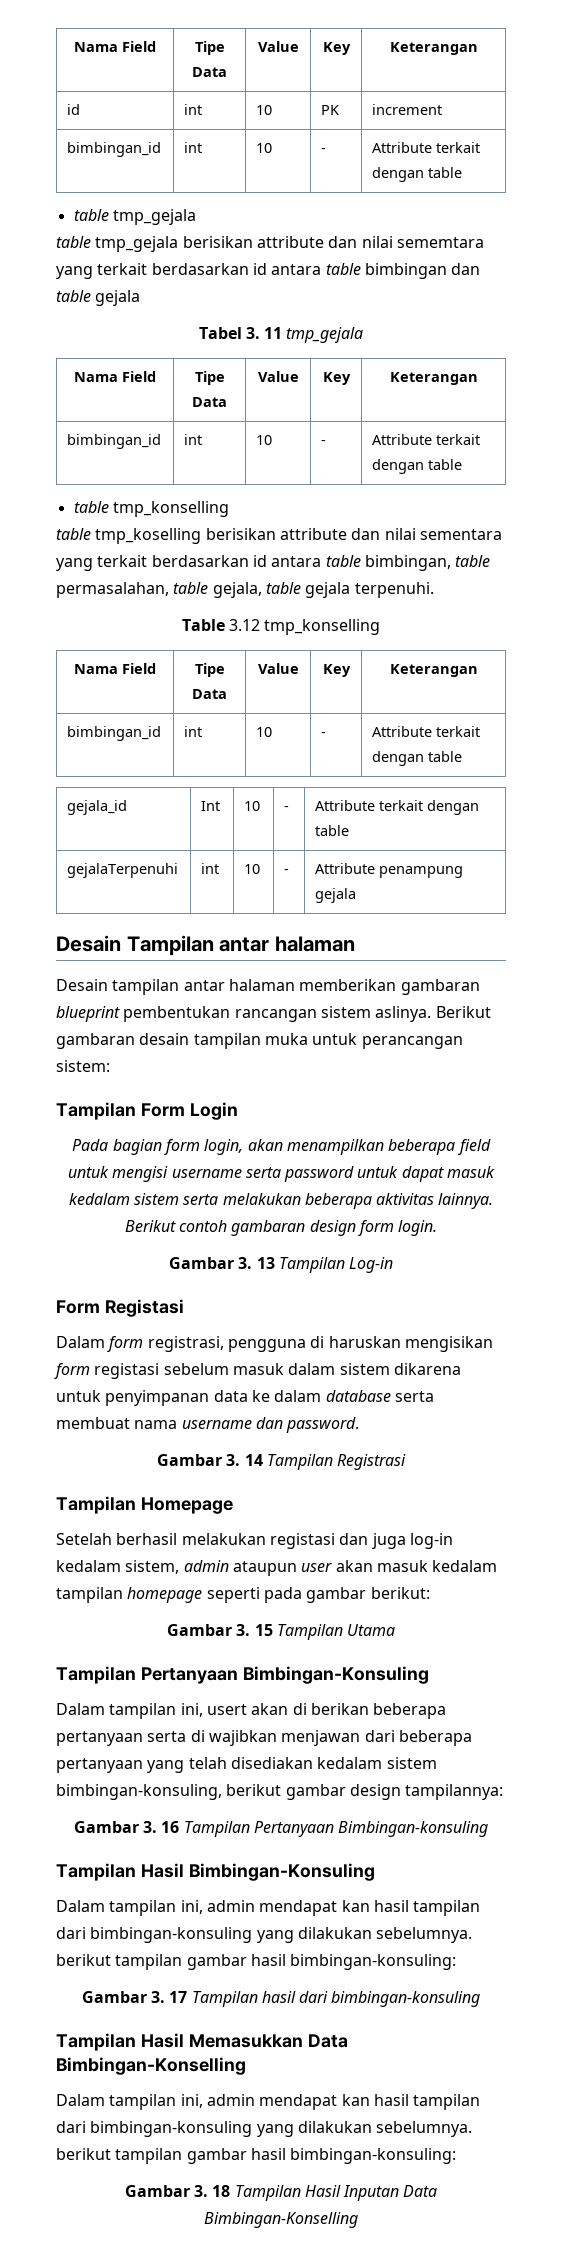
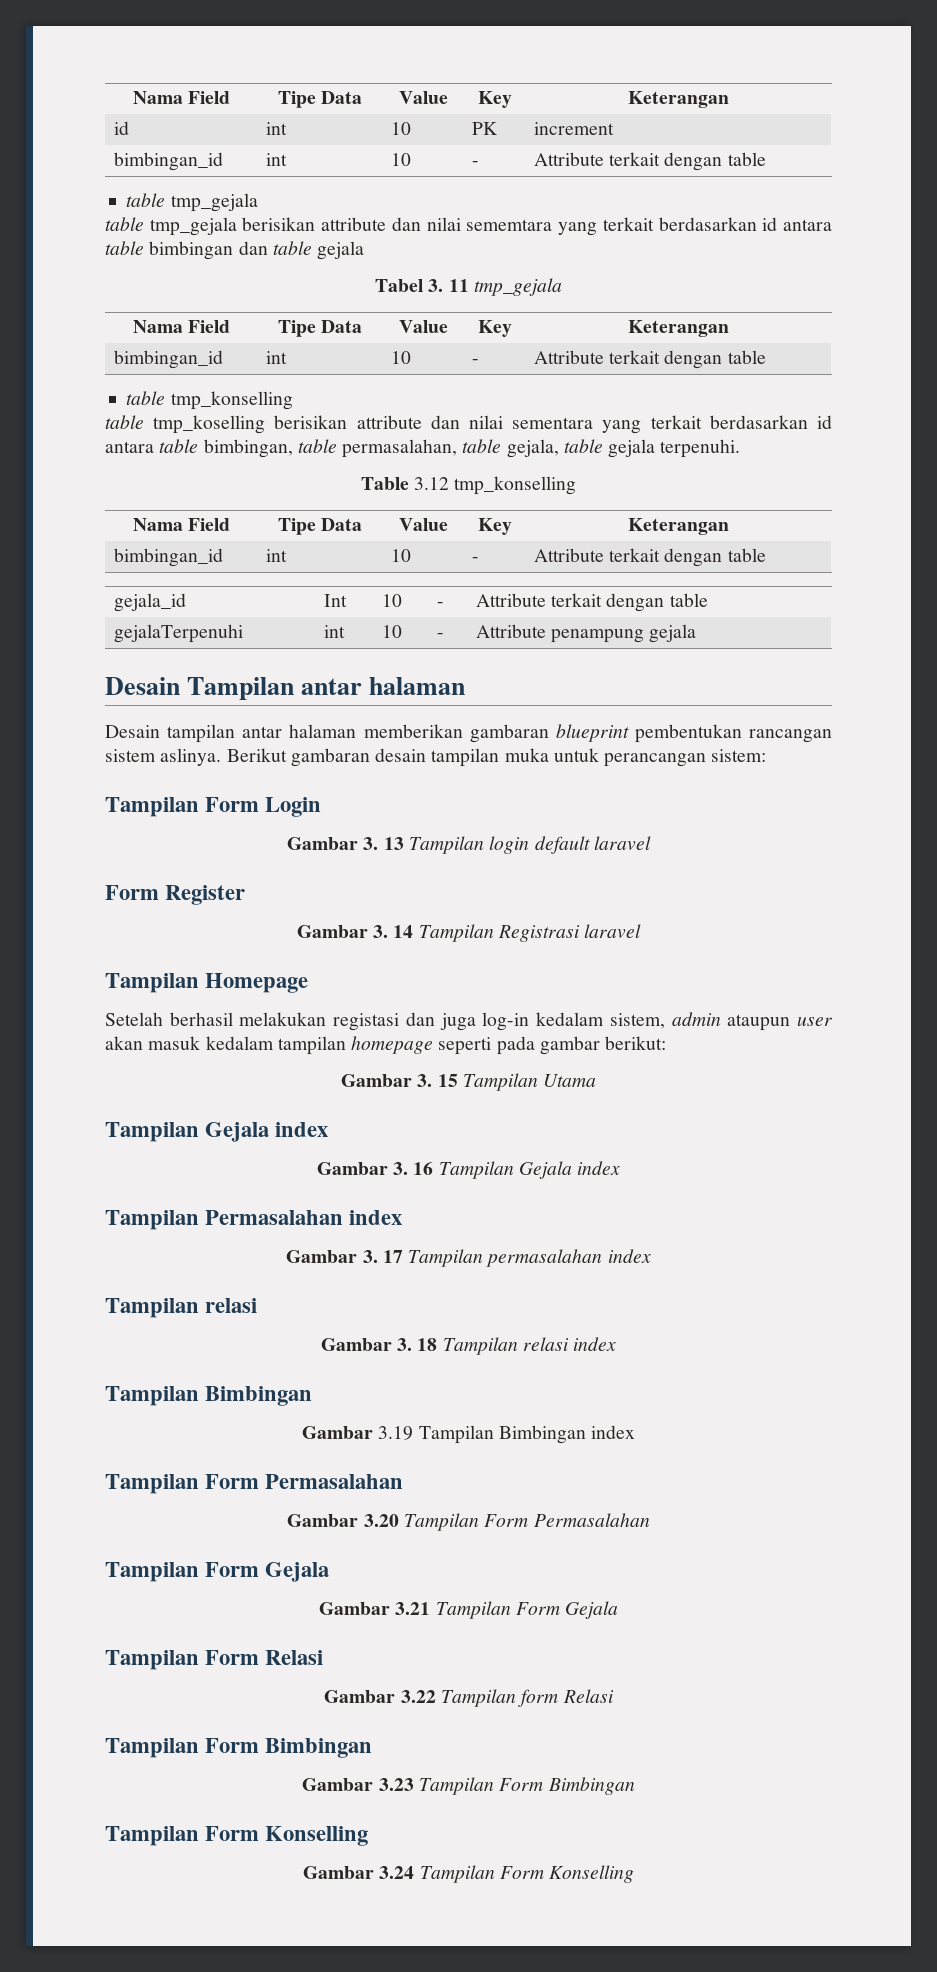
[72,1139,491,1155] [67,1166,496,1182] [68,1193,494,1209] [124,1220,438,1236] [168,1257,394,1273] [56,1299,184,1317] [56,1336,493,1352] [54,1363,461,1379] [56,1390,434,1406] [56,1417,360,1433] Pada bagian form login, akan menampilkan beberapa field untuk mengisi username serta password untuk dapat masuk kedalam sistem serta melakukan beberapa aktivitas lainnya. Berikut contoh gambaran design form login. // Gambar 3. 13 Tampilan Log-in // Form Registasi // Dalam form registrasi, pengguna di haruskan mengisikan form registasi sebelum masuk dalam sistem dikarena untuk penyimpanan data ke dalam database serta membuat nama username dan password. -> [287,836,651,854] [105,885,246,905] Gambar 3. 13 Tampilan login default laravel // Form Register
(407, 1462) none -> [584,924,642,938] laravel
[140,1666,429,1684] [56,1703,447,1719] [56,1730,472,1746] [56,1757,437,1773] [56,1784,504,1800] Pertanyaan Bimbingan-Konsuling // Dalam tampilan ini, usert akan di berikan beberapa pertanyaan serta di wajibkan menjawan dari beberapa pertanyaan yang telah disediakan kedalam sistem bimbingan-konsuling, berikut gambar design tampilannya: -> [205,1122,329,1142] Gejala index
[253,1821,489,1837] [56,1863,375,1881] [56,1900,481,1916] [56,1927,473,1943] [56,1954,457,1970] [81,1991,481,2007] [56,2033,348,2051] [56,2057,246,2075] [56,2094,481,2110] [56,2121,473,2137] [56,2148,457,2164] [124,2185,438,2201] [204,2212,358,2228] Pertanyaan Bimbingan-konsuling // Tampilan Hasil Bimbingan-Konsuling // Dalam tampilan ini, admin mendapat kan hasil tampilan dari bimbingan-konsuling yang dilakukan sebelumnya. berikut tampilan gambar hasil bimbingan-konsuling: // Gambar 3. 17 Tampilan hasil dari bimbingan-konsuling // Tampilan Hasil Memasukkan Data Bimbingan-Konselling // Dalam tampilan ini, admin mendapat kan hasil tampilan dari bimbingan-konsuling yang dilakukan sebelumnya. berikut tampilan gambar hasil bimbingan-konsuling: // Gambar 3. 18 Tampilan Hasil Inputan Data Bimbingan-Konselling -> [518,1161,621,1179] [105,1210,403,1230] [286,1249,651,1267] [105,1298,258,1318] [320,1337,617,1355] [105,1386,313,1406] [301,1425,636,1444] [105,1474,404,1494] [287,1513,650,1531] [105,1562,330,1582] [318,1601,619,1619] [105,1650,324,1670] [324,1689,614,1707] [105,1738,373,1758] [302,1777,635,1795] [105,1826,369,1846] [302,1865,635,1883] Gejala index // Tampilan Permasalahan index // Gambar 3. 17 Tampilan permasalahan index // Tampilan relasi // Gambar 3. 18 Tampilan relasi index // Tampilan Bimbingan // Gambar 3.19 Tampilan Bimbingan index // Tampilan Form Permasalahan // Gambar 3.20 Tampilan Form Permasalahan // Tampilan Form Gejala // Gambar 3.21 Tampilan Form Gejala // Tampilan Form Relasi // Gambar 3.22 Tampilan form Relasi // Tampilan Form Bimbingan // Gambar 3.23 Tampilan Form Bimbingan // Tampilan Form Konselling // Gambar 3.24 Tampilan Form Konselling

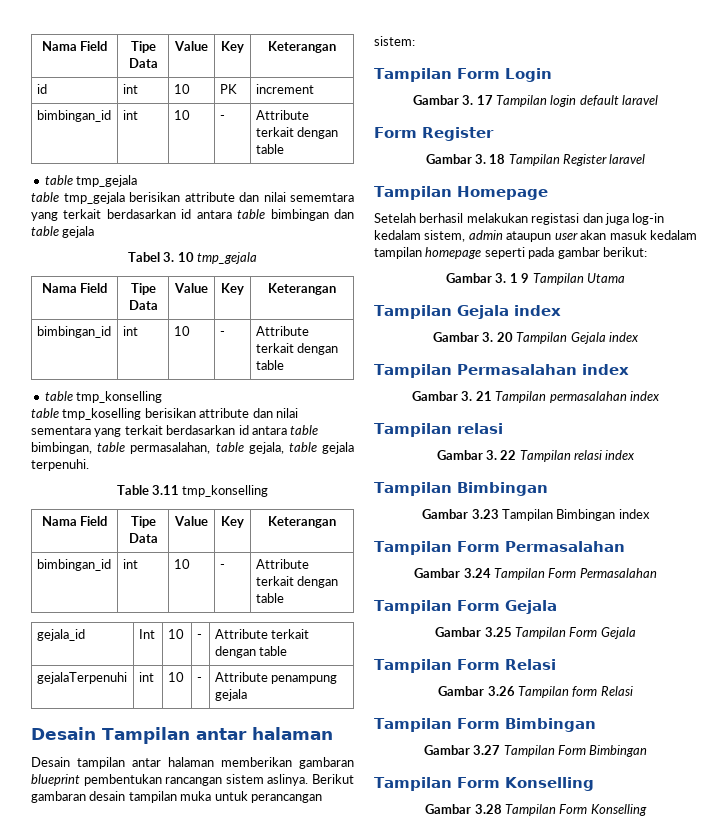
[448,279,469,292] 11 -> [177,252,194,262] 10
[414,477,449,490] 3.12 -> [152,485,179,495] 3.11
[383,837,404,850] 13 -> [476,95,493,105] 17
[393,924,580,942] 14 Tampilan Registrasi -> [489,154,608,166] 18 Tampilan Register
[437,1074,458,1087] 15 -> [509,273,530,283] 1 9
[413,1162,434,1175] 16 -> [496,332,513,342] 20
[382,1250,403,1263] 17 -> [475,391,492,401] 21
[417,1338,438,1351] 18 -> [500,450,517,460] 22
[378,1426,414,1440] 3.19 -> [471,509,499,519] 3.23
[363,1514,399,1527] 3.20 -> [463,568,491,578] 3.24
[395,1602,431,1615] 3.21 -> [484,627,512,637] 3.25
[400,1690,436,1703] 3.22 -> [487,686,515,696] 3.26
[378,1778,414,1791] 3.23 -> [473,745,501,755] 3.27
[379,1866,415,1879] 3.24 -> [474,804,502,814] 3.28

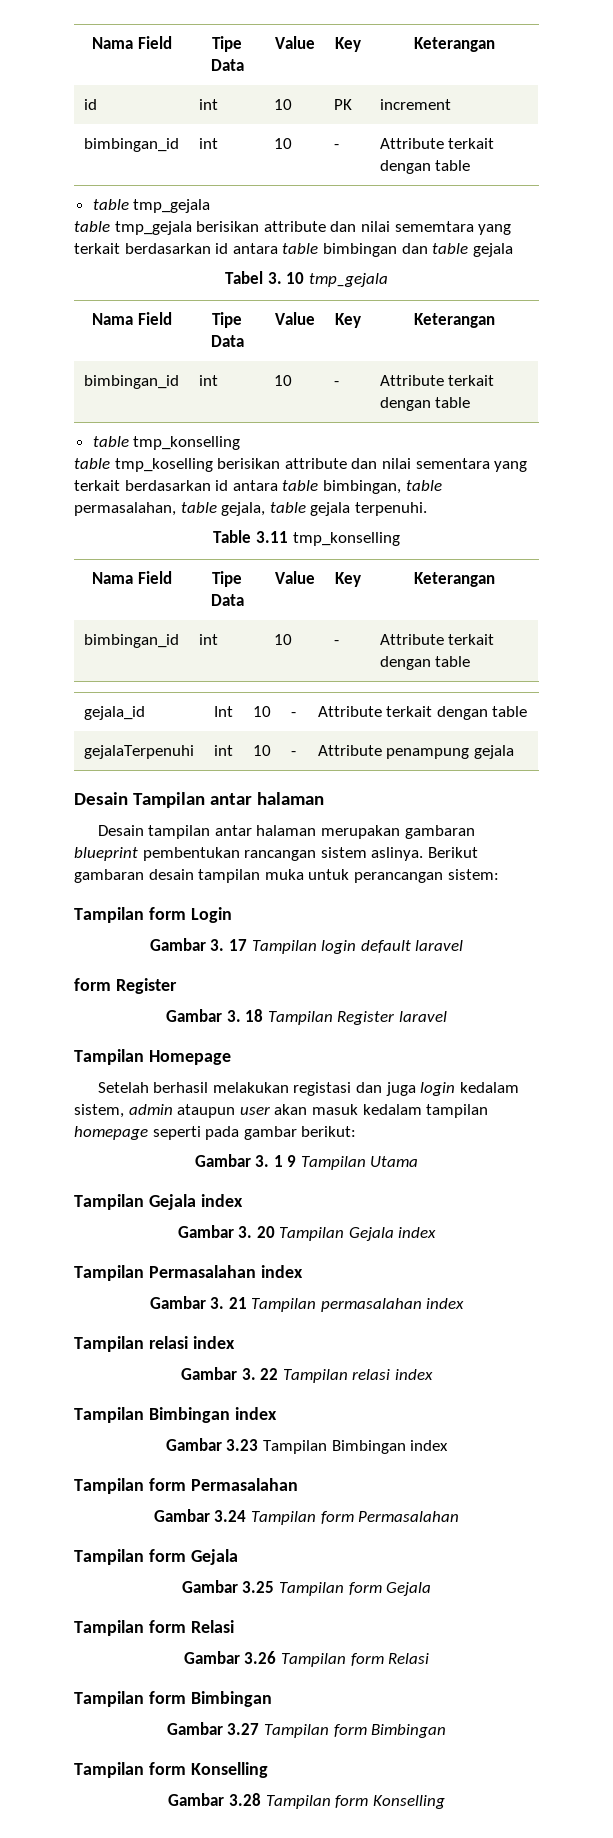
[221,757,292,767] memberikan -> [320,825,400,839] merupakan
[456,68,500,79] Form -> [148,907,186,920] form
[374,127,417,138] Form -> [74,978,111,991] form
[632,213,665,225] log-in -> [420,1082,456,1096] login
(503, 428) none -> [192,1336,235,1349] index
(548, 489) none -> [234,1407,277,1420] index
[456,541,500,552] Form -> [148,1478,186,1491] form
[548,568,577,578] Form -> [320,1511,354,1524] form
[456,600,500,611] Form -> [148,1549,186,1562] form
[569,627,598,637] Form -> [348,1582,382,1595] form
[456,659,500,670] Form -> [148,1620,186,1633] form
[456,718,500,729] Form -> [148,1691,186,1704] form
[557,745,586,755] Form -> [333,1724,367,1737] form
[456,777,500,788] Form -> [148,1762,186,1775] form
[559,804,588,814] Form -> [335,1795,369,1808] form

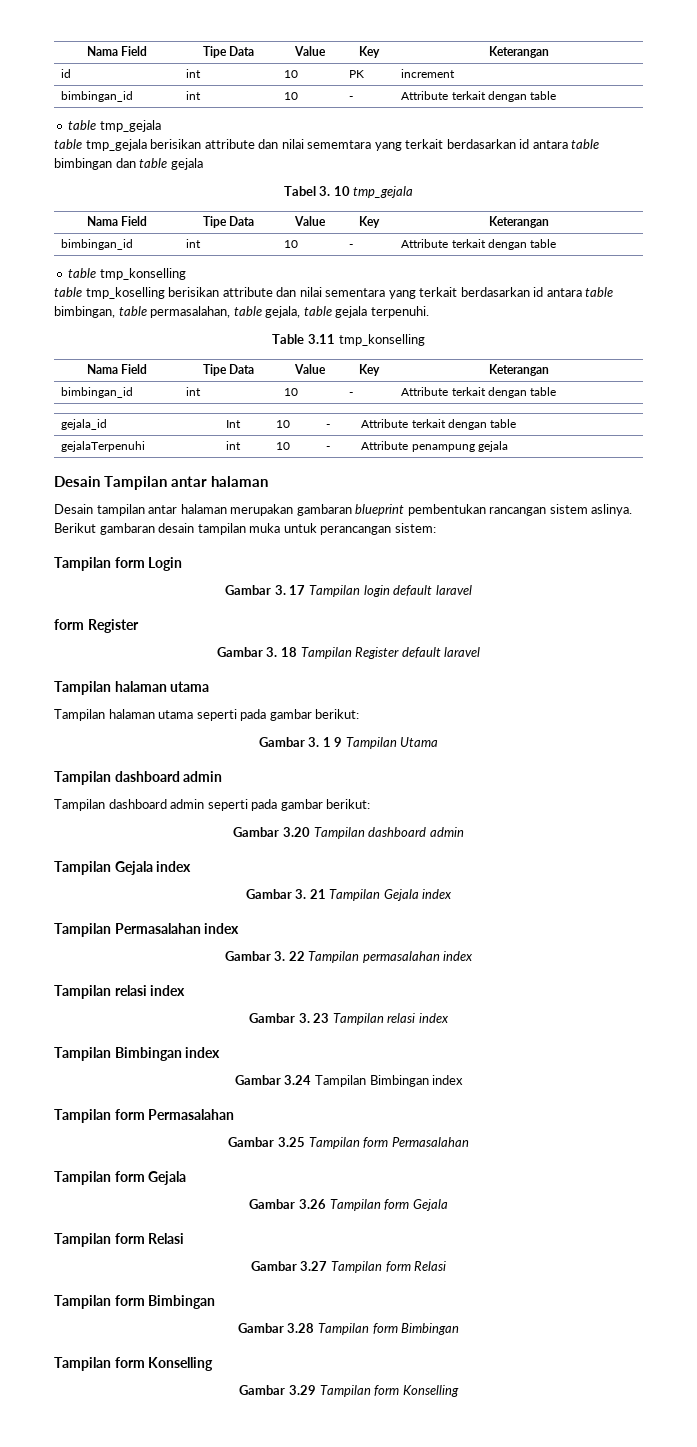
(395, 1018) none -> [401,647,441,658] default
[148,1050,231,1065] [97,1082,519,1096] [74,1104,489,1118] [74,1126,148,1140] Homepage // Setelah berhasil melakukan registasi dan juga login kedalam sistem, admin ataupun user akan masuk kedalam tampilan homepage -> [114,681,210,692] [54,709,194,721] halaman utama // Tampilan halaman utama
(419, 1161) none -> [54,771,223,785] [54,799,371,811] [233,827,464,839] // Tampilan dashboard admin // Tampilan dashboard admin seperti pada gambar berikut: // Gambar 3.20 Tampilan dashboard admin
[256,1226,275,1238] 20 -> [309,889,326,899] 21
[228,1297,247,1309] 21 -> [288,951,305,961] 22
[260,1368,279,1380] 22 -> [313,1013,330,1023] 23
[226,1439,259,1451] 3.23 -> [284,1075,312,1085] 3.24
[214,1510,247,1522] 3.24 -> [277,1137,305,1147] 3.25
[242,1581,275,1593] 3.25 -> [298,1199,326,1209] 3.26
[244,1651,277,1664] 3.26 -> [300,1261,328,1271] 3.27
[227,1723,260,1735] 3.27 -> [287,1323,315,1333] 3.28
[228,1793,261,1806] 3.28 -> [288,1385,316,1395] 3.29

